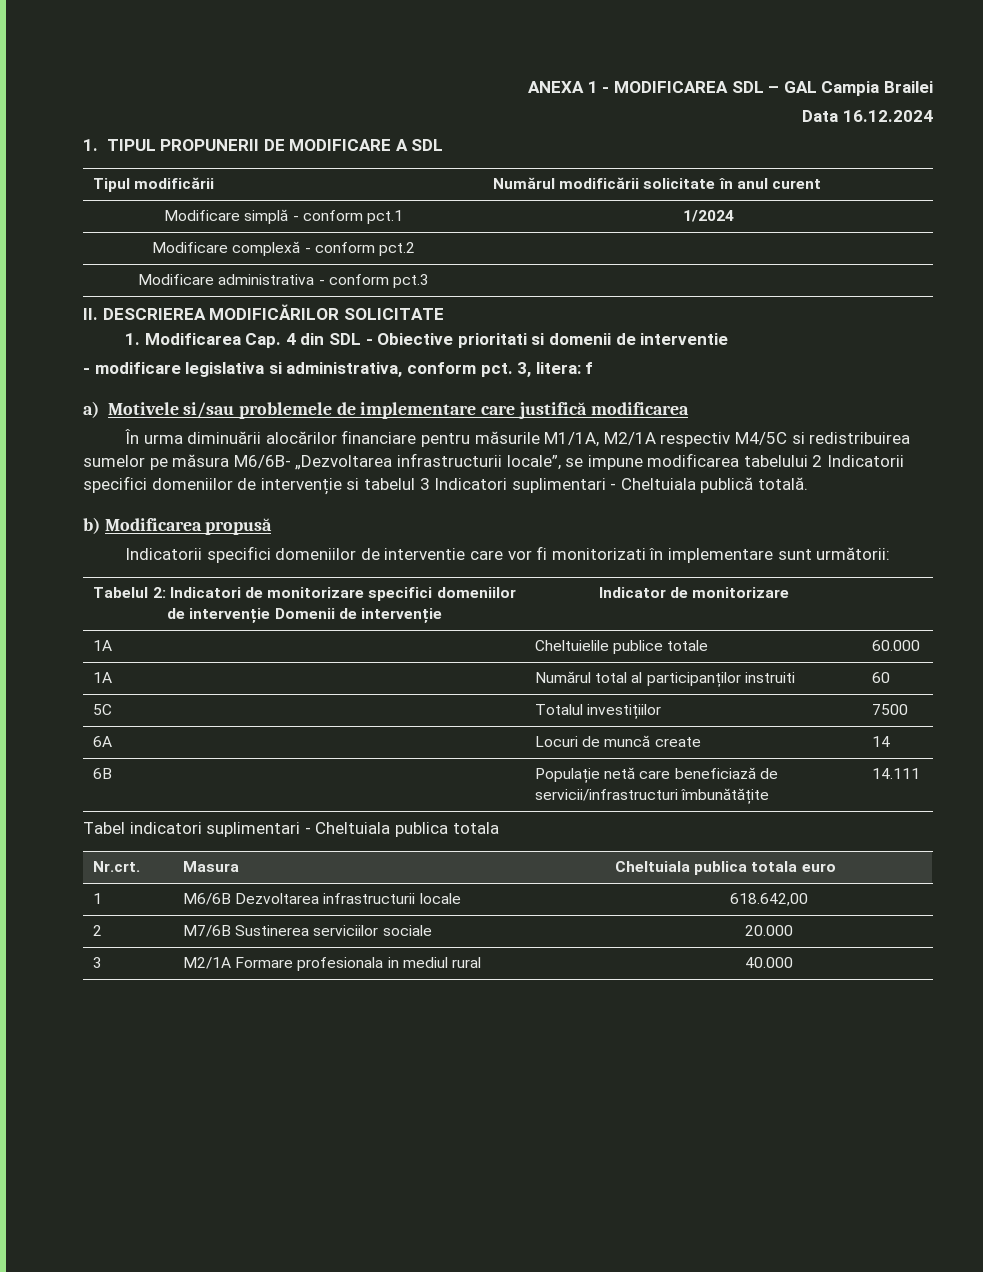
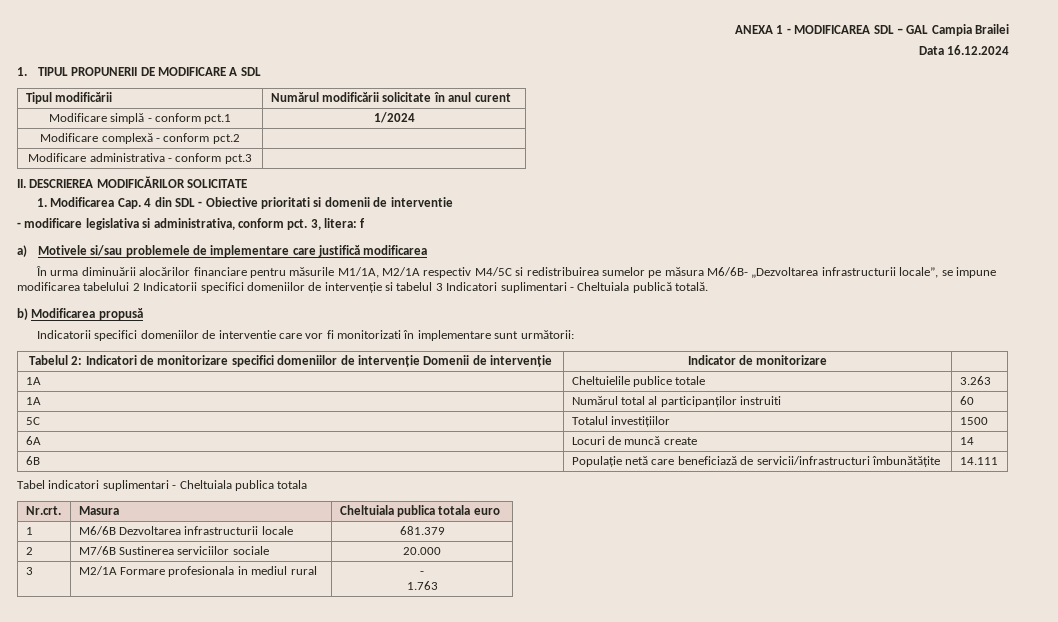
[872,640,921,651] 60.000 -> [959,376,991,385] 3.263
[872,704,909,715] 7500 -> [959,417,988,425] 1500
[730,893,808,906] 618.642,00 -> [399,526,445,535] 681.379
[745,957,793,968] 40.000 -> [420,571,424,575] [406,581,438,590] - // 1.763

